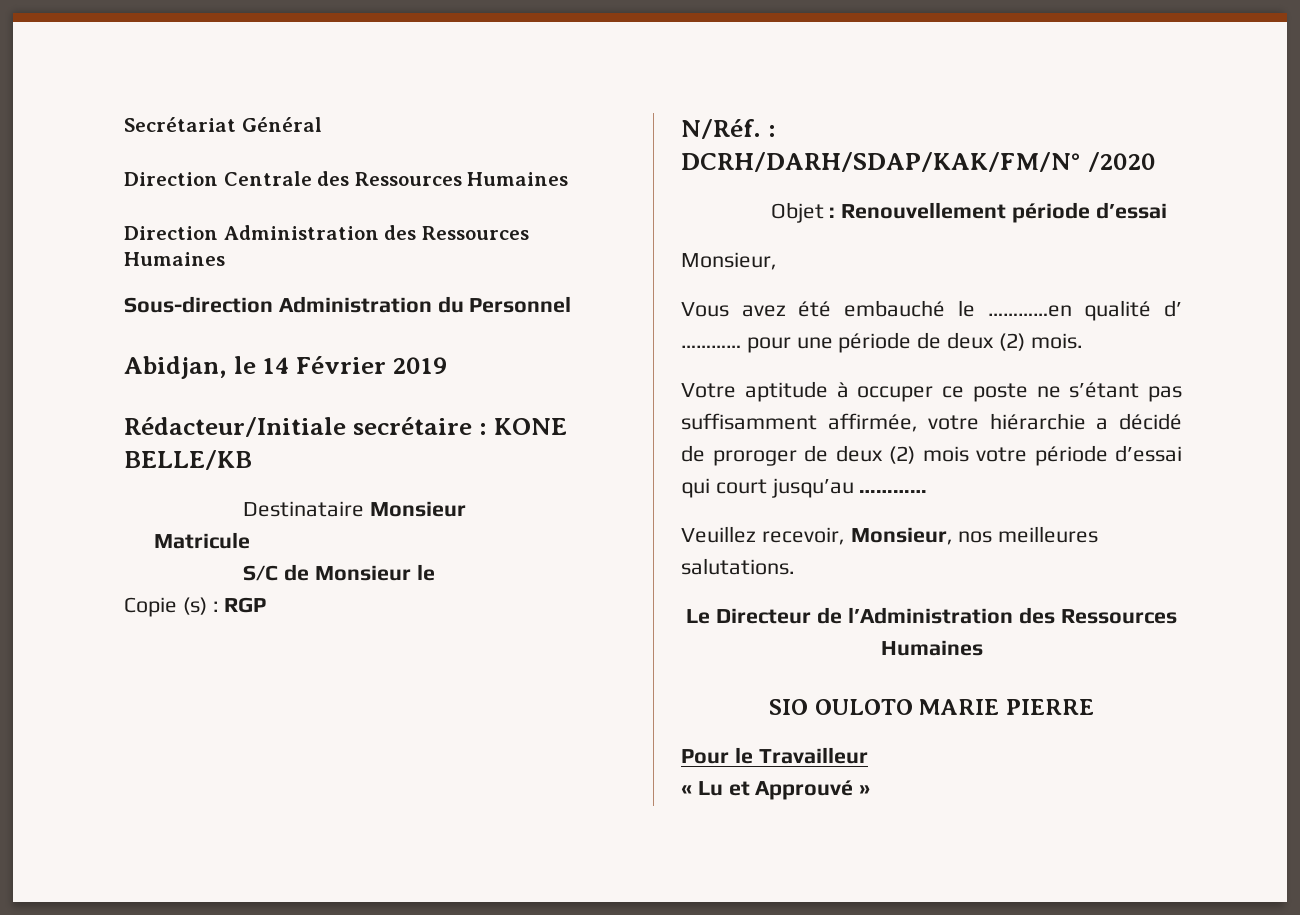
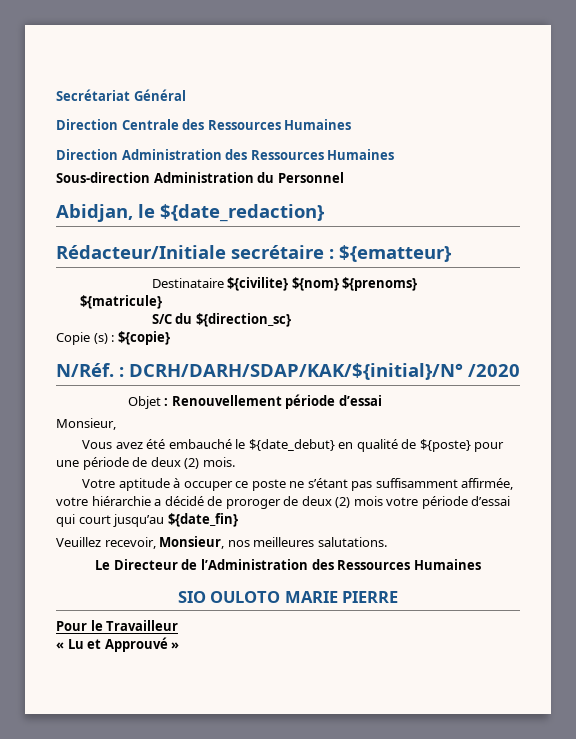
[262,356,447,374] 14 Février 2019 -> [160,204,325,222] ${date_redaction}
[493,418,567,435] [124,450,252,470] KONE BELLE/KB -> [339,245,452,262] ${ematteur}
[370,501,467,517] [153,532,250,549] [243,564,435,581] Monsieur // Matricule // S/C de Monsieur le -> [227,277,418,291] [79,295,162,309] [151,313,291,327] ${civilite} ${nom} ${prenoms} // ${matricule} // S/C du ${direction_sc}
[224,597,267,613] RGP -> [117,331,170,345] ${copie}
[681,152,1081,172] DCRH/DARH/SDAP/KAK/FM/N° -> [129,363,463,380] DCRH/DARH/SDAP/KAK/${initial}/N°
[987,300,1182,321] [681,345,741,348] …………en qualité d’ ………… -> [248,439,471,452] ${date_debut} en qualité de ${poste}
[859,490,928,493] ………… -> [167,513,238,527] ${date_fin}

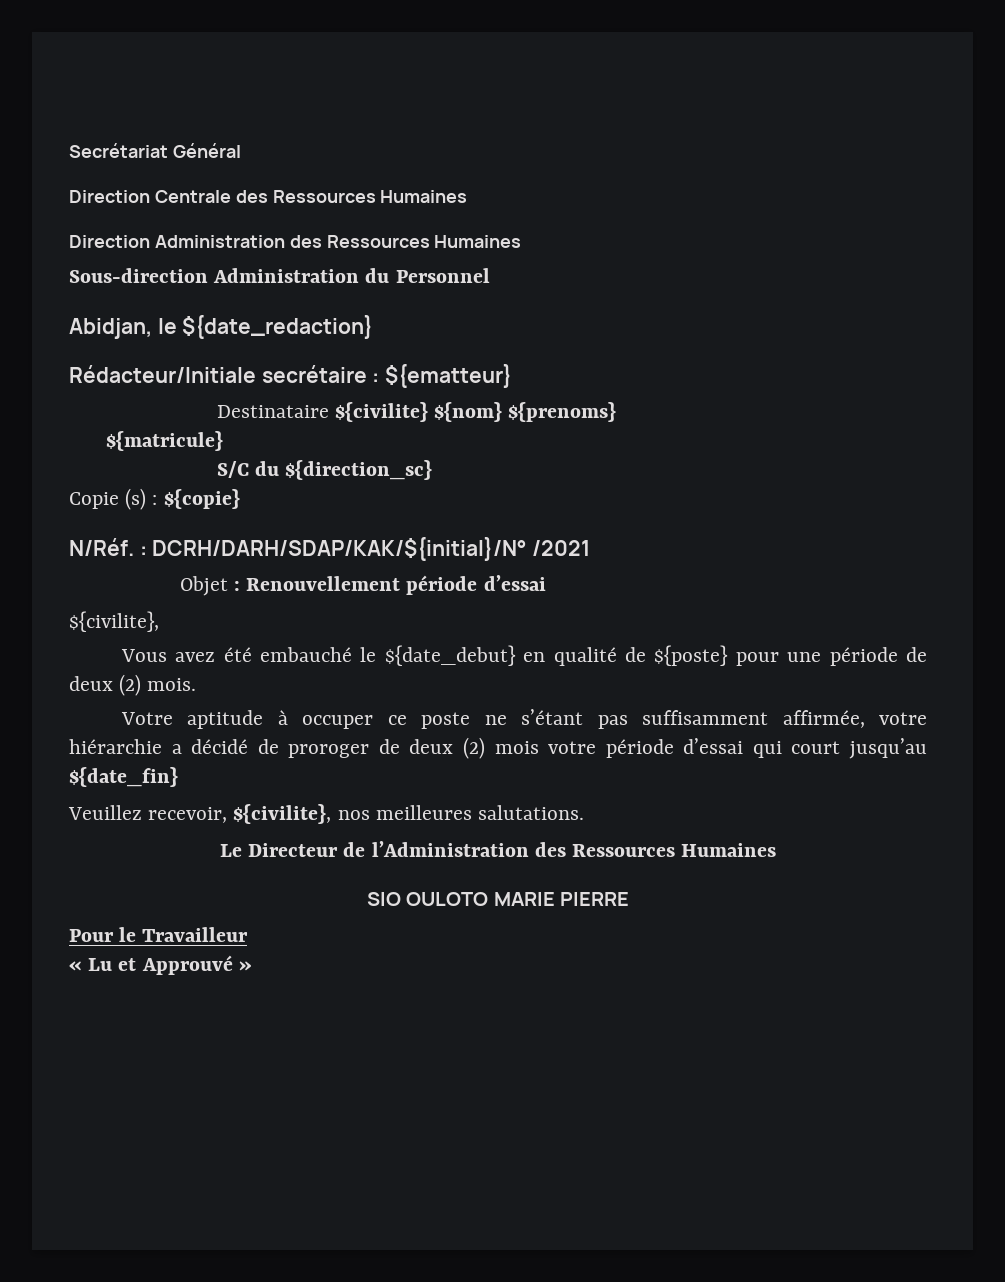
[468,364,520,377] /2020 -> [532,540,591,556] /2021
[56,418,116,430] Monsieur, -> [69,611,159,632] ${civilite},
[159,536,225,549] Monsieur, -> [233,804,332,824] ${civilite},

